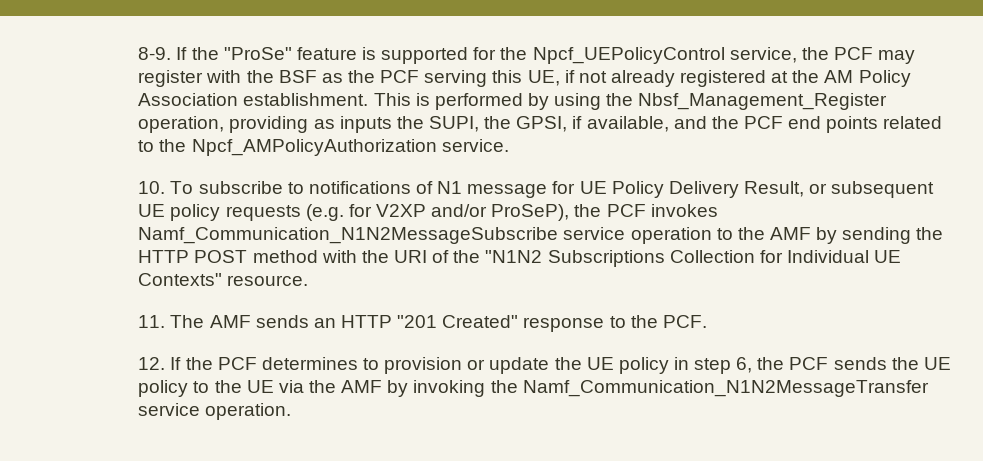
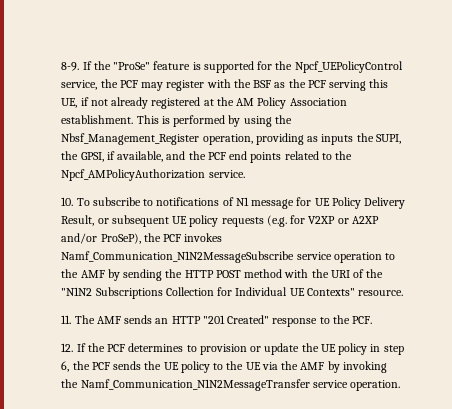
(426, 210) none -> [337,216,379,224] or A2XP

